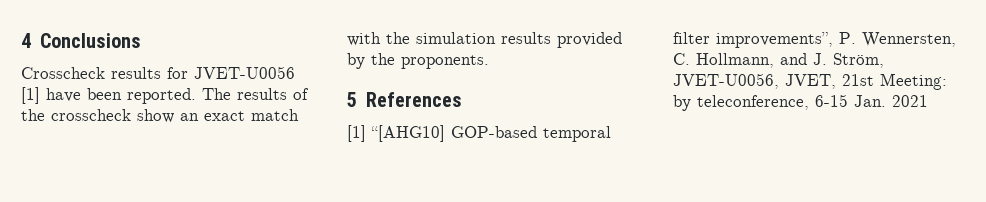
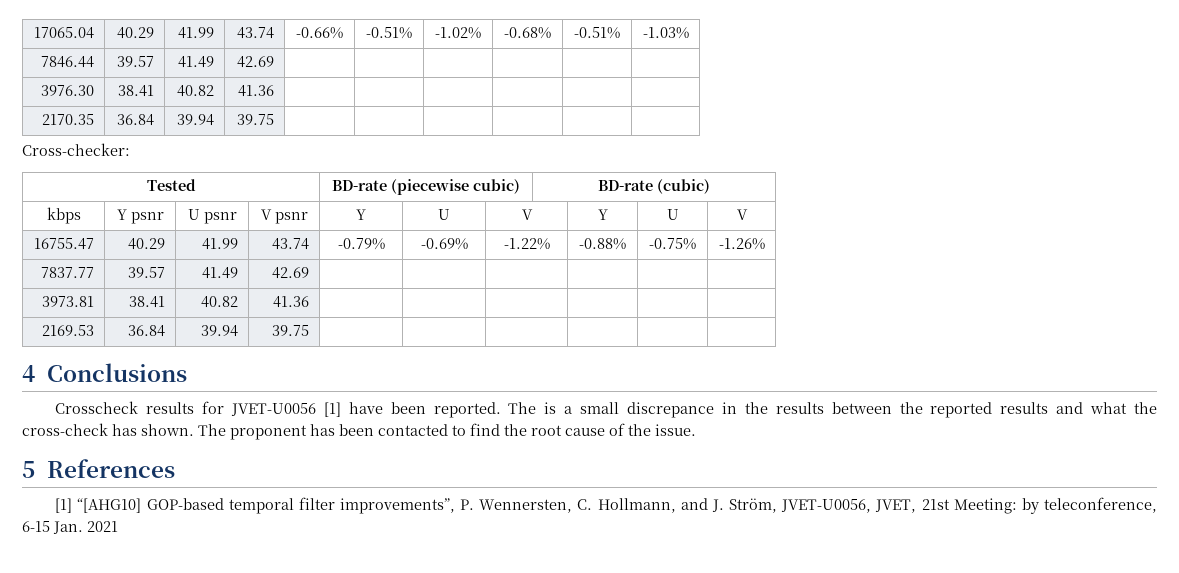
(21, 40) none -> [34,27,95,39] [117,27,155,39] [178,27,215,39] [237,27,275,39] [296,27,343,39] [366,27,412,39] [435,27,481,39] [504,27,551,39] [574,27,620,39] [642,27,689,39] [41,56,95,68] [117,56,155,67] [178,56,215,68] [237,56,275,68] [41,85,95,96] [118,85,155,97] [177,85,215,97] [238,85,275,97] [42,114,95,125] [117,114,155,126] [177,114,215,126] [237,114,275,125] [22,143,130,156] [146,179,196,191] [332,179,520,195] [598,179,710,194] [46,207,81,224] [116,209,164,224] [187,209,237,224] [260,209,308,224] [356,209,366,220] [438,209,450,220] [521,209,533,220] [597,209,608,220] [666,209,679,220] [736,209,748,220] [34,238,95,250] [128,238,166,250] [202,238,239,250] [272,238,310,250] [337,238,385,250] [420,238,468,250] [503,238,550,250] [579,238,626,250] [649,238,696,250] [718,238,765,250] [41,267,95,278] [128,267,166,278] [202,267,239,279] [272,267,310,279] [42,296,95,307] [129,296,166,308] [201,296,239,308] [273,296,310,308] [42,325,95,336] [128,325,166,337] [201,325,239,337] [272,325,310,336] 17065.04 | 40.29 | 41.99 | 43.74 | -0.66% | -0.51% | -1.02% | -0.68% | -0.51% | -1.03% // 7846.44 | 39.57 | 41.49 | 42.69 | | | | | | // 3976.30 | 38.41 | 40.82 | 41.36 | | | | | | // 2170.35 | 36.84 | 39.94 | 39.75 | | | | | | // Cross-checker: // Tested | BD-rate (piecewise cubic) | BD-rate (cubic) // kbps | Y psnr | U psnr | V psnr | Y | U | V | Y | U | V // 16755.47 | 40.29 | 41.99 | 43.74 | -0.79% | -0.69% | -1.22% | -0.88% | -0.75% | -1.26% // 7837.77 | 39.57 | 41.49 | 42.69 | | | | | | // 3973.81 | 38.41 | 40.82 | 41.36 | | | | | | // 2169.53 | 36.84 | 39.94 | 39.75 | | | | | | //
[237,88,309,100] [21,109,299,123] [347,32,622,48] [347,53,489,69] results of the crosscheck show an exact match with the simulation results provided by the proponents. -> [544,402,1158,418] [22,423,696,440] is a small discrepance in the results between the reported results and what the cross-check has shown. The proponent has been contacted to find the root cause of the issue.

